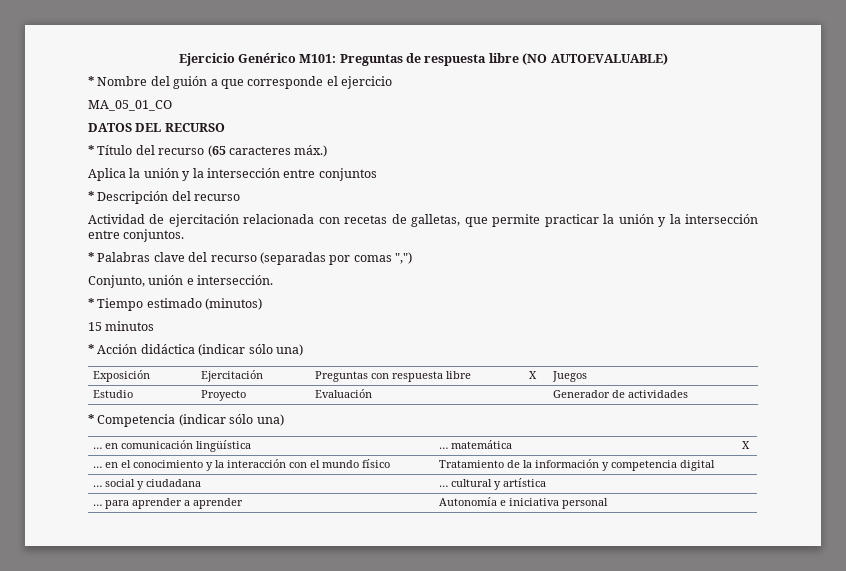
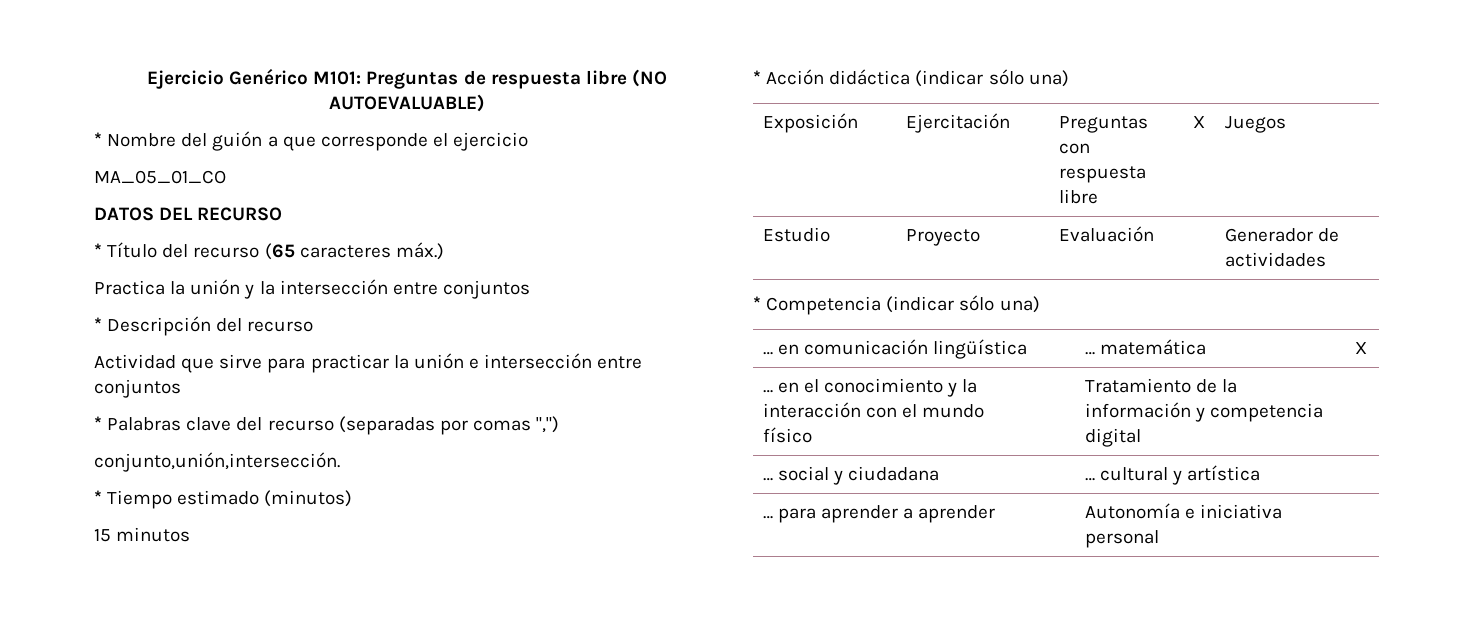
[88,168,126,181] Aplica -> [94,280,165,295] Practica
[149,214,541,227] de ejercitación relacionada con recetas de galletas, que permite -> [181,354,306,373] que sirve para
[658,214,758,227] [88,229,185,242] y la intersección entre conjuntos. -> [468,353,643,369] [94,379,181,398] e intersección entre conjuntos
[88,275,274,288] Conjunto, unión e intersección. -> [94,452,340,472] conjunto,unión,intersección.

